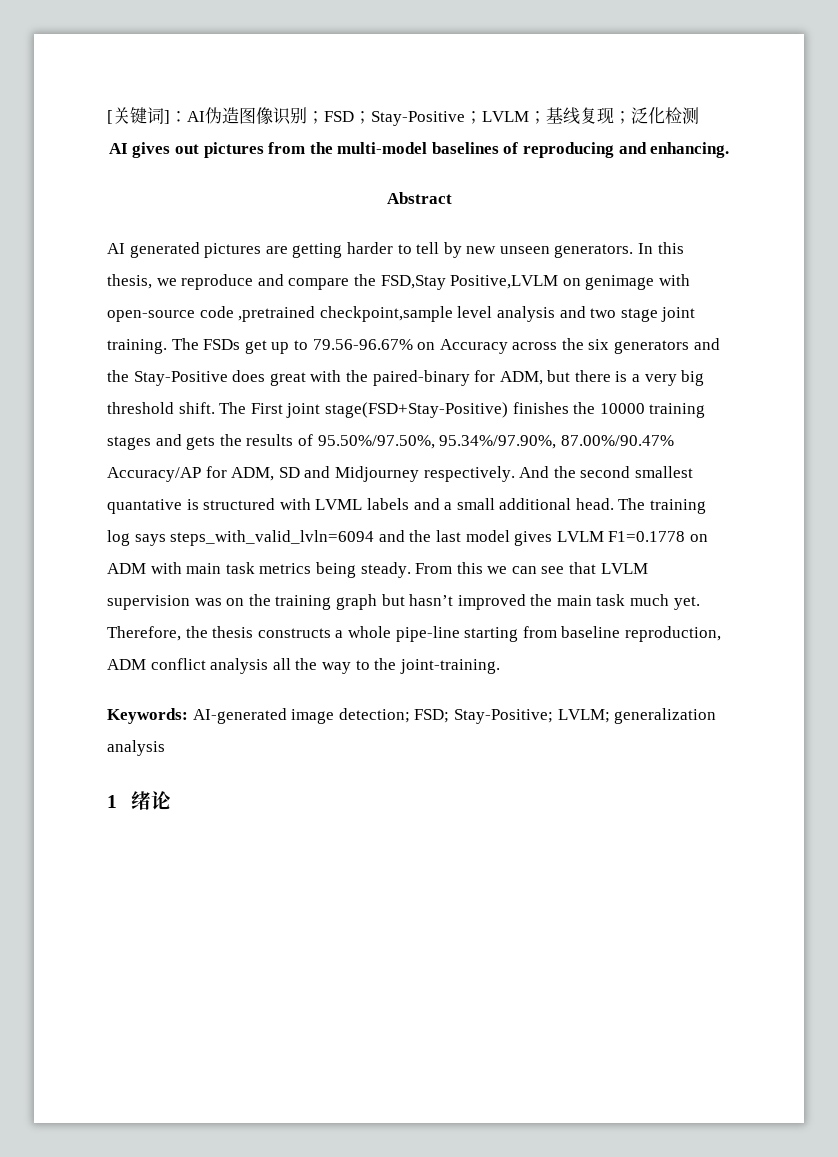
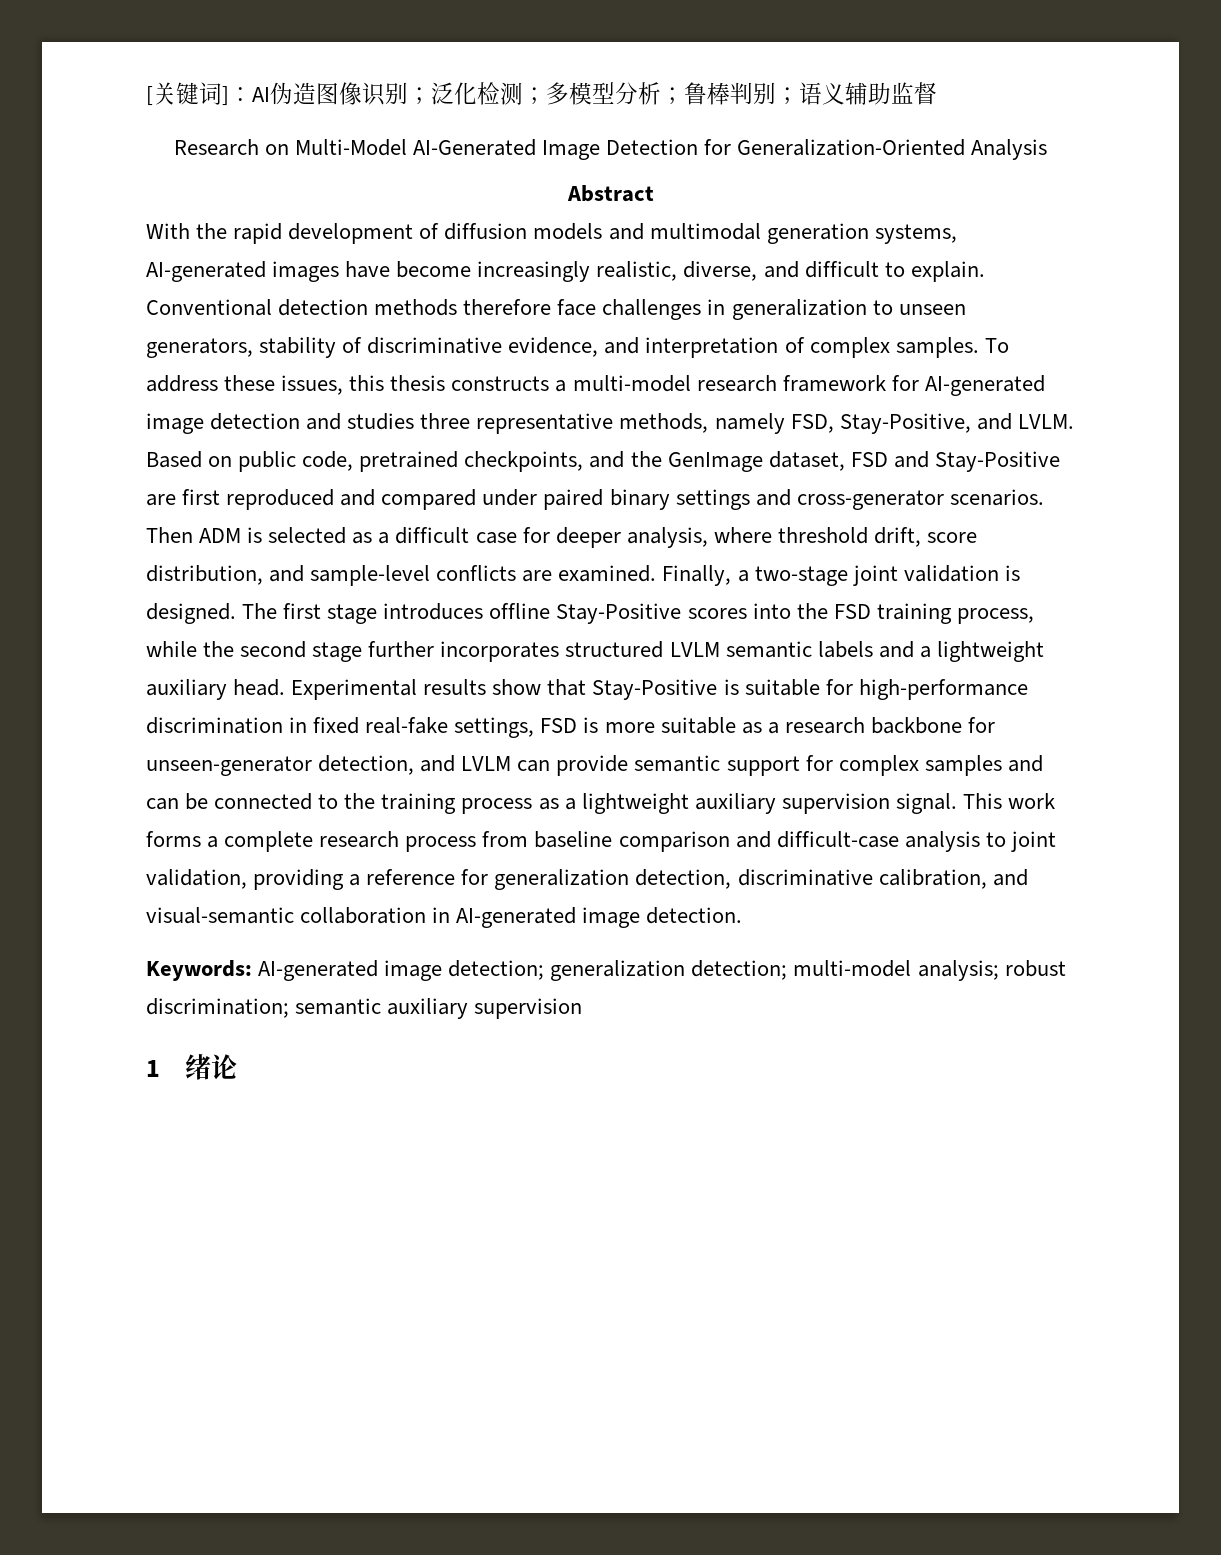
[324,107,699,126] [108,142,730,158] [386,192,452,204] [107,242,684,258] [107,274,690,290] [107,306,696,322] [107,338,720,354] [107,370,705,386] [107,402,706,418] [107,434,674,450] [107,466,693,482] [107,498,707,514] [107,530,708,546] [107,562,648,578] [107,594,700,610] [107,626,721,642] [107,658,500,674] [107,708,717,724] [107,740,165,756] FSD；Stay-Positive；LVLM；基线复现；泛化检测 // AI gives out pictures from the multi-model baselines of reproducing and enhancing. // Abstract // AI generated pictures are getting harder to tell by new unseen generators. In this thesis, we reproduce and compare the FSD,Stay Positive,LVLM on genimage with open-source code ,pretrained checkpoint,sample level analysis and two stage joint training. The FSDs get up to 79.56-96.67% on Accuracy across the six generators and the Stay-Positive does great with the paired-binary for ADM, but there is a very big threshold shift. The First joint stage(FSD+Stay-Positive) finishes the 10000 training stages and gets the results of 95.50%/97.50%, 95.34%/97.90%, 87.00%/90.47% Accuracy/AP for ADM, SD and Midjourney respectively. And the second smallest quantative is structured with LVML labels and a small additional head. The training log says steps_with_valid_lvln=6094 and the last model gives LVLM F1=0.1778 on ADM with main task metrics being steady. From this we can see that LVLM supervision was on the training graph but hasn’t improved the main task much yet. Therefore, the thesis constructs a whole pipe-line starting from baseline reproduction, ADM conflict analysis all the way to the joint-training. // Keywords: AI-generated image detection; FSD; Stay-Positive; LVLM; generalization analysis -> [431,82,937,105] [173,139,1048,160] [566,185,654,202] [146,223,957,244] [146,261,985,282] [146,299,966,320] [146,337,1009,358] [146,375,1045,396] [146,413,1074,434] [146,451,1060,472] [146,489,1044,510] [146,527,978,548] [146,565,1020,586] [146,603,1034,624] [146,641,1044,662] [146,679,1028,700] [146,717,995,738] [146,755,1043,776] [146,793,1056,814] [146,831,1056,852] [146,869,1028,890] [146,907,743,928] [146,960,1066,981] [146,998,583,1019] 泛化检测；多模型分析；鲁棒判别；语义辅助监督 // Research on Multi-Model AI-Generated Image Detection for Generalization-Oriented Analysis // Abstract // With the rapid development of diffusion models and multimodal generation systems, AI-generated images have become increasingly realistic, diverse, and difficult to explain. Conventional detection methods therefore face challenges in generalization to unseen generators, stability of discriminative evidence, and interpretation of complex samples. To address these issues, this thesis constructs a multi-model research framework for AI-generated image detection and studies three representative methods, namely FSD, Stay-Positive, and LVLM. Based on public code, pretrained checkpoints, and the GenImage dataset, FSD and Stay-Positive are first reproduced and compared under paired binary settings and cross-generator scenarios. Then ADM is selected as a difficult case for deeper analysis, where threshold drift, score distribution, and sample-level conflicts are examined. Finally, a two-stage joint validation is designed. The first stage introduces offline Stay-Positive scores into the FSD training process, while the second stage further incorporates structured LVLM semantic labels and a lightweight auxiliary head. Experimental results show that Stay-Positive is suitable for high-performance discrimination in fixed real-fake settings, FSD is more suitable as a research backbone for unseen-generator detection, and LVLM can provide semantic support for complex samples and can be connected to the training process as a lightweight auxiliary supervision signal. This work forms a complete research process from baseline comparison and difficult-case analysis to joint validation, providing a reference for generalization detection, discriminative calibration, and visual-semantic collaboration in AI-generated image detection. // Keywords: AI-generated image detection; generalization detection; multi-model analysis; robust discrimination; semantic auxiliary supervision

